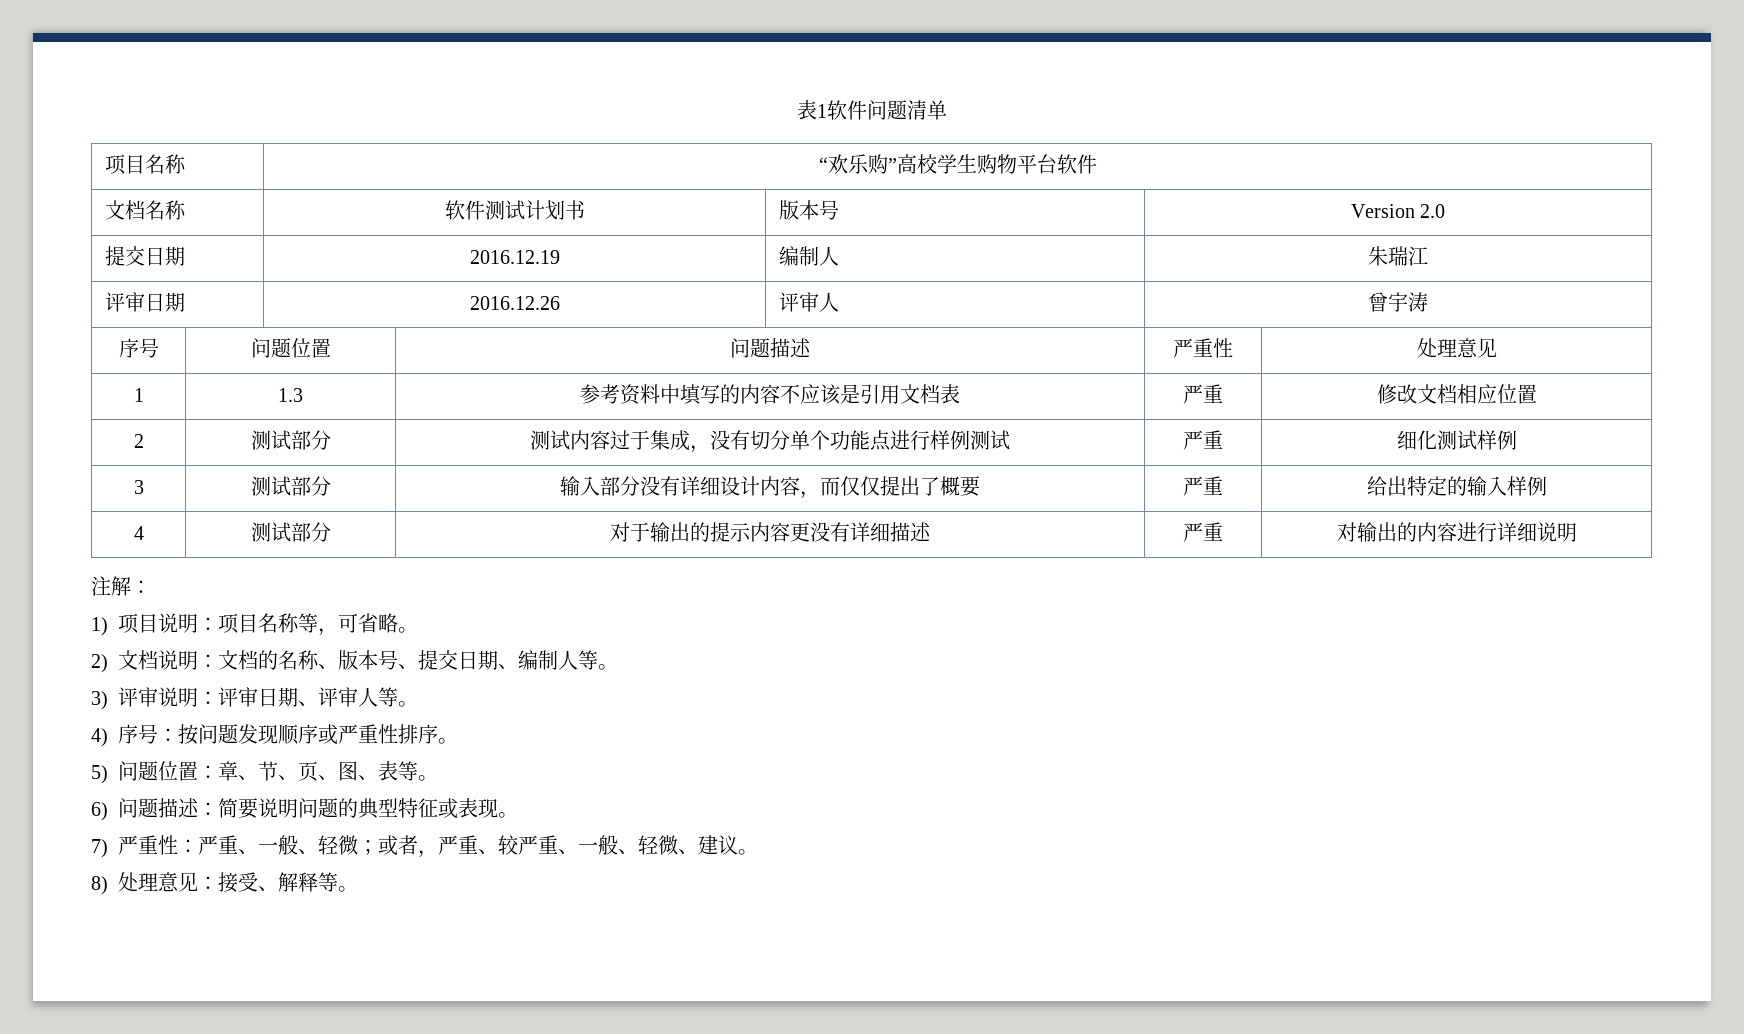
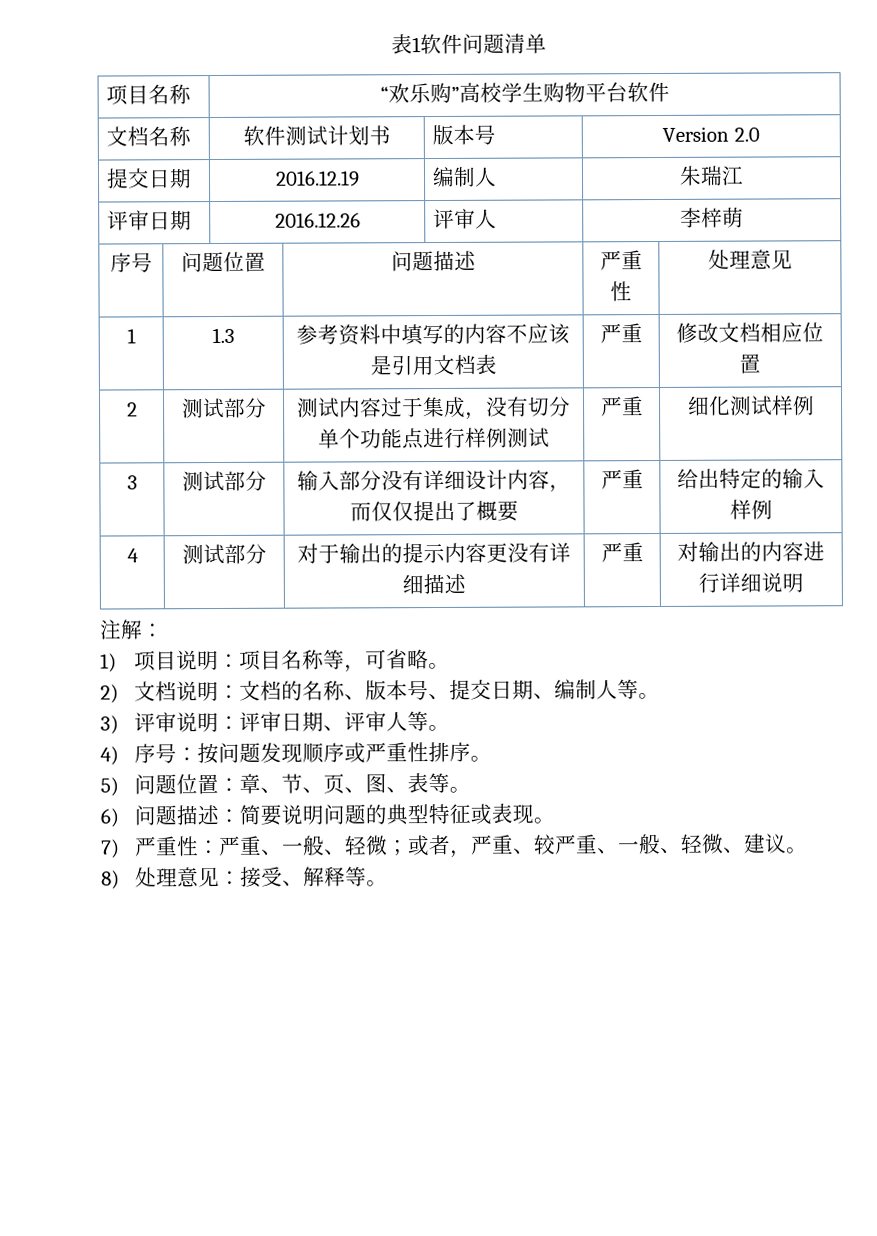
[1368,292,1428,312] 曾宇涛 -> [680,207,744,228] 李梓萌

